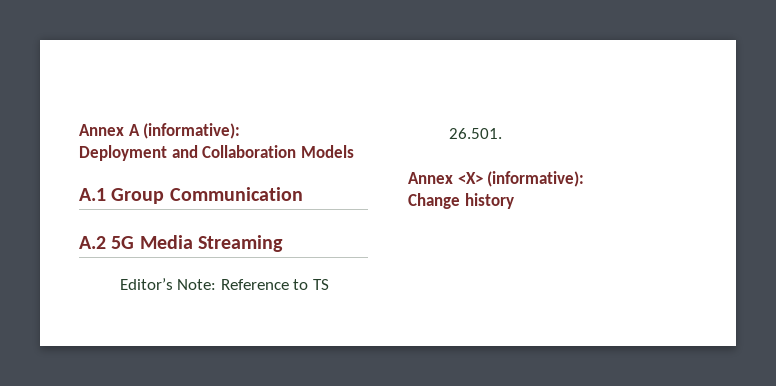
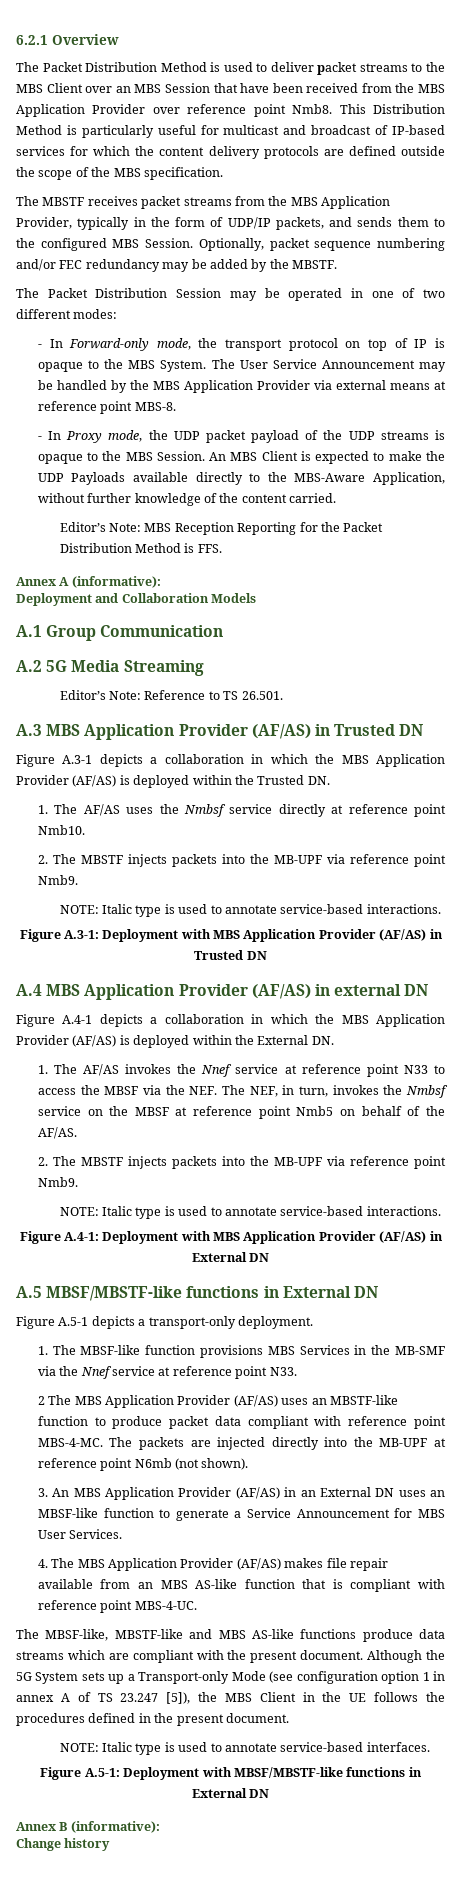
(79, 130) none -> [16,34,119,45] [16,62,445,75] [16,83,445,93] [16,104,445,117] [16,125,446,138] [16,146,445,159] [16,167,223,180] [16,196,390,209] [16,217,445,230] [16,238,445,251] [16,259,337,272] [16,288,445,301] [16,309,118,319] [37,338,445,351] [37,359,446,372] [37,380,446,393] [37,401,176,414] [37,430,446,443] [37,451,445,464] [37,472,445,485] [37,493,337,506] [59,522,384,535] [59,543,222,553] 6.2.1 Overview // The Packet Distribution Method is used to deliver packet streams to the MBS Client over an MBS Session that have been received from the MBS Application Provider over reference point Nmb8. This Distribution Method is particularly useful for multicast and broadcast of IP-based services for which the content delivery protocols are defined outside the scope of the MBS specification. // The MBSTF receives packet streams from the MBS Application Provider, typically in the form of UDP/IP packets, and sends them to the configured MBS Session. Optionally, packet sequence numbering and/or FEC redundancy may be added by the MBSTF. // The Packet Distribution Session may be operated in one of two different modes: // - In Forward-only mode, the transport protocol on top of IP is opaque to the MBS System. The User Service Announcement may be handled by the MBS Application Provider via external means at reference point MBS-8. // - In Proxy mode, the UDP packet payload of the UDP streams is opaque to the MBS Session. An MBS Client is expected to make the UDP Payloads available directly to the MBS-Aware Application, without further knowledge of the content carried. // Editor’s Note: MBS Reception Reporting for the Packet Distribution Method is FFS. //
[408,172,483,184] // Annex <X> -> [16,724,424,740] [16,754,446,767] [16,775,330,788] [37,804,446,817] [37,825,85,835] [37,854,446,867] [37,875,78,885] [59,904,441,917] [19,929,443,942] [194,950,267,960] [16,984,429,1000] [16,1014,446,1027] [16,1035,334,1048] [37,1064,445,1077] [37,1085,449,1098] [37,1106,445,1119] [37,1127,77,1139] [37,1156,446,1169] [37,1177,78,1187] [59,1206,441,1219] [19,1231,443,1244] [191,1252,270,1262] [16,1286,378,1301] [16,1316,313,1329] [37,1345,446,1358] [37,1366,297,1379] [37,1395,398,1408] [37,1416,447,1429] [37,1437,446,1450] [37,1458,249,1471] [37,1487,446,1500] [37,1508,446,1521] [37,1529,123,1539] [37,1558,388,1571] [37,1579,445,1592] [37,1600,197,1613] [16,1629,445,1642] [16,1650,446,1663] [16,1671,445,1684] [16,1692,446,1704] [16,1713,289,1726] [59,1742,430,1755] [40,1767,422,1780] [191,1788,270,1798] [16,1822,68,1831] // A.3 MBS Application Provider (AF/AS) in Trusted DN // Figure A.3-1 depicts a collaboration in which the MBS Application Provider (AF/AS) is deployed within the Trusted DN. // 1. The AF/AS uses the Nmbsf service directly at reference point Nmb10. // 2. The MBSTF injects packets into the MB-UPF via reference point Nmb9. // NOTE: Italic type is used to annotate service-based interactions. // Figure A.3-1: Deployment with MBS Application Provider (AF/AS) in Trusted DN // A.4 MBS Application Provider (AF/AS) in external DN // Figure A.4-1 depicts a collaboration in which the MBS Application Provider (AF/AS) is deployed within the External DN. // 1. The AF/AS invokes the Nnef service at reference point N33 to access the MBSF via the NEF. The NEF, in turn, invokes the Nmbsf service on the MBSF at reference point Nmb5 on behalf of the AF/AS. // 2. The MBSTF injects packets into the MB-UPF via reference point Nmb9. // NOTE: Italic type is used to annotate service-based interactions. // Figure A.4-1: Deployment with MBS Application Provider (AF/AS) in External DN // A.5 MBSF/MBSTF-like functions in External DN // Figure A.5-1 depicts a transport-only deployment. // 1. The MBSF-like function provisions MBS Services in the MB-SMF via the Nnef service at reference point N33. // 2 The MBS Application Provider (AF/AS) uses an MBSTF-like function to produce packet data compliant with reference point MBS-4-MC. The packets are injected directly into the MB-UPF at reference point N6mb (not shown). // 3. An MBS Application Provider (AF/AS) in an External DN uses an MBSF-like function to generate a Service Announcement for MBS User Services. // 4. The MBS Application Provider (AF/AS) makes file repair available from an MBS AS-like function that is compliant with reference point MBS-4-UC. // The MBSF-like, MBSTF-like and MBS AS-like functions produce data streams which are compliant with the present document. Although the 5G System sets up a Transport-only Mode (see configuration option 1 in annex A of TS 23.247 [5]), the MBS Client in the UE follows the procedures defined in the present document. // NOTE: Italic type is used to annotate service-based interfaces. // Figure A.5-1: Deployment with MBSF/MBSTF-like functions in External DN // Annex B

